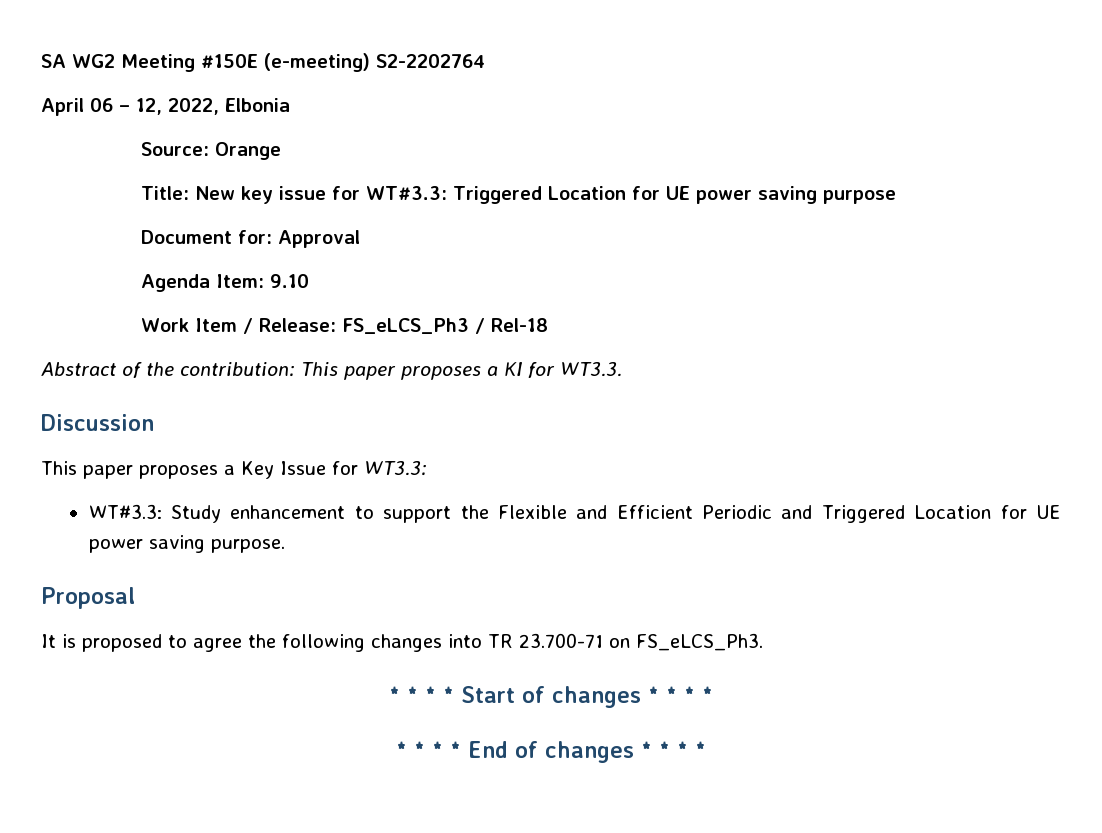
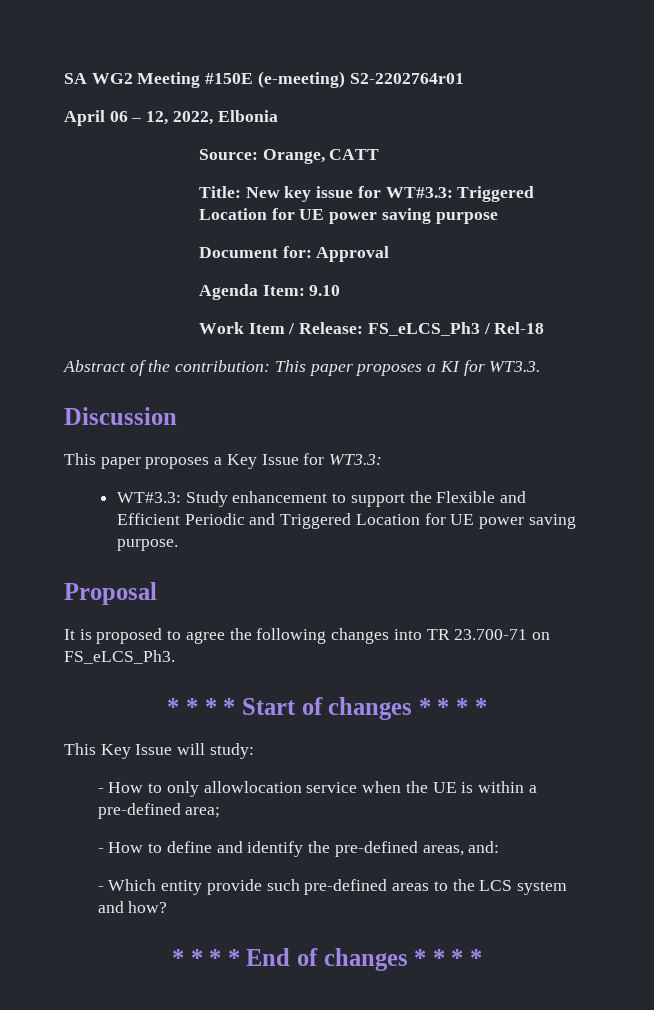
[376,54,485,68] S2-2202764 -> [349,73,464,84] S2-2202764r01
[215,142,282,160] Orange -> [262,149,380,164] Orange, CATT
(713, 694) none -> [64,743,254,759] [97,781,537,797] [97,803,221,819] [97,841,500,857] [97,879,567,895] [97,901,168,913] // This Key Issue will study: // - How to only allowlocation service when the UE is within a pre-defined area; // - How to define and identify the pre-defined areas, and: // - Which entity provide such pre-defined areas to the LCS system and how?

